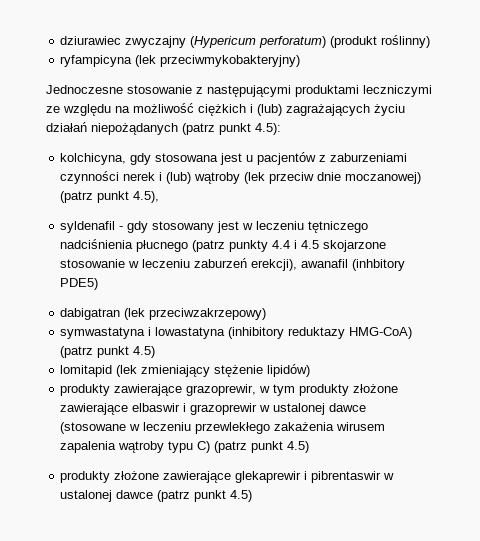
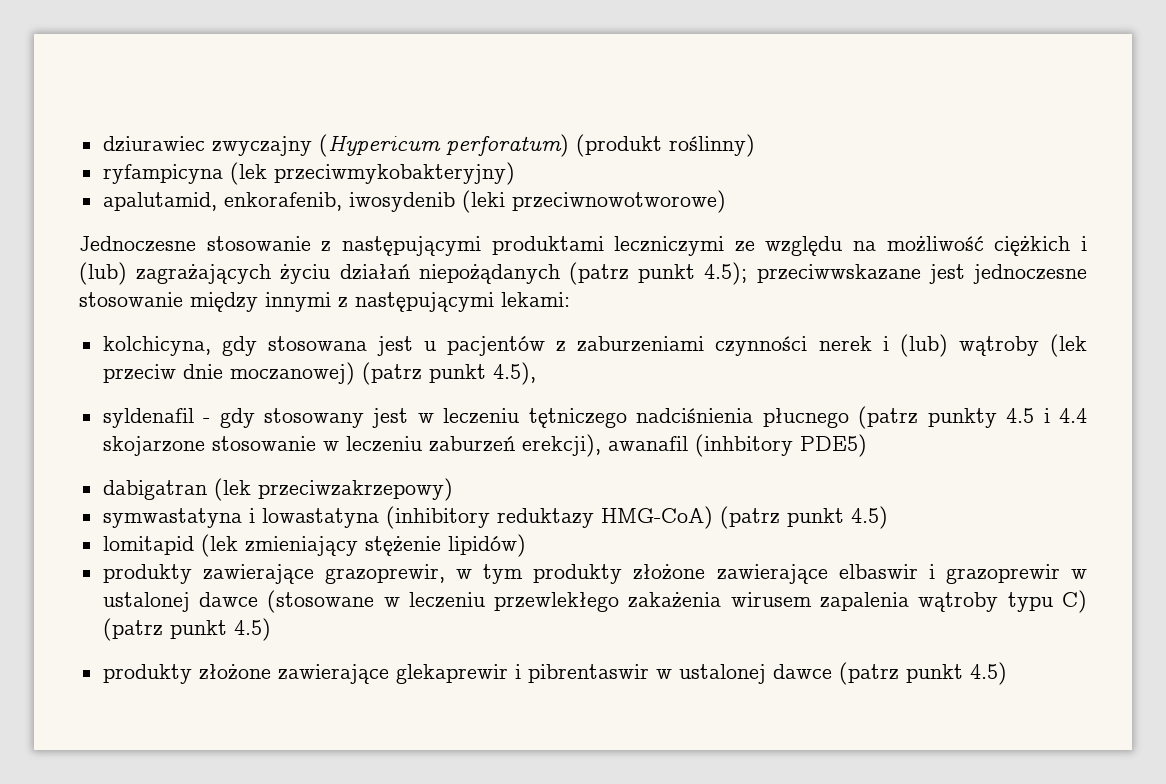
(301, 61) none -> [102,190,726,213] // apalutamid, enkorafenib, iwosydenib (leki przeciwnowotworowe)
[255,123,281,135] 4.5): -> [704,262,1088,285] [79,292,570,312] 4.5); przeciwwskazane jest jednoczesne stosowanie między innymi z następującymi lekami:
[272,240,320,249] 4.4 i 4.5 -> [1006,408,1087,423] 4.5 i 4.4

